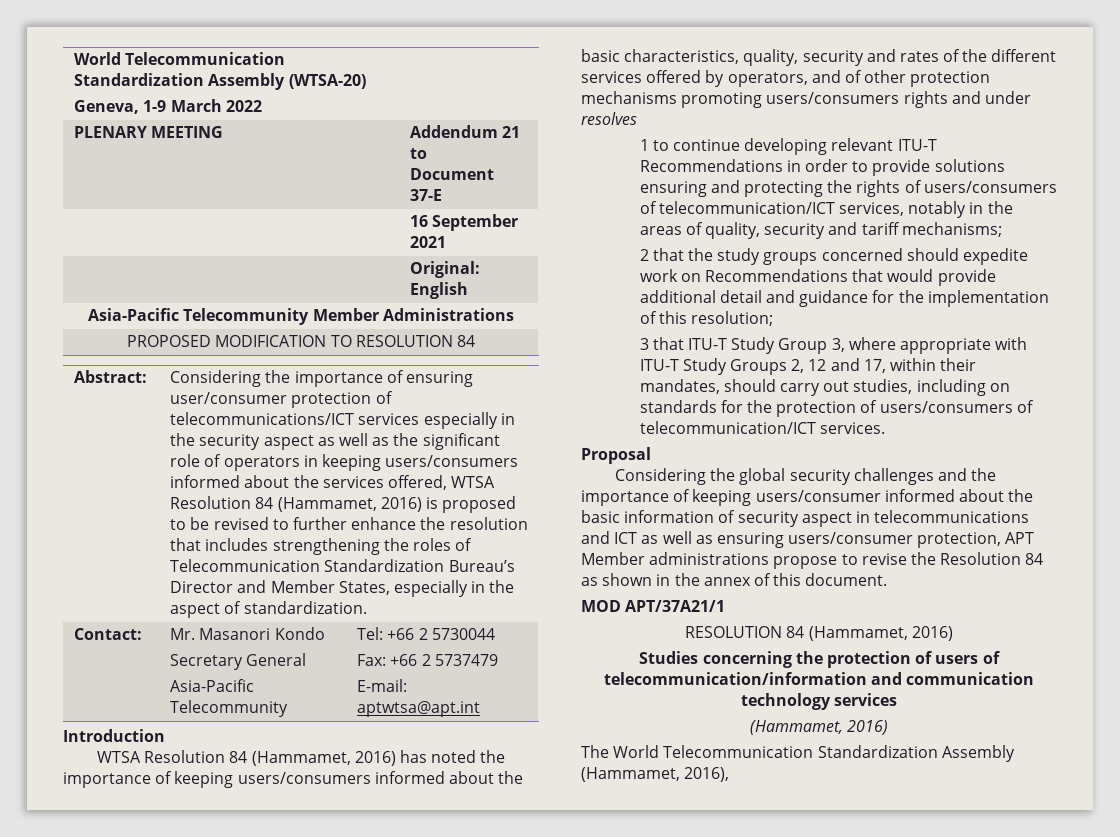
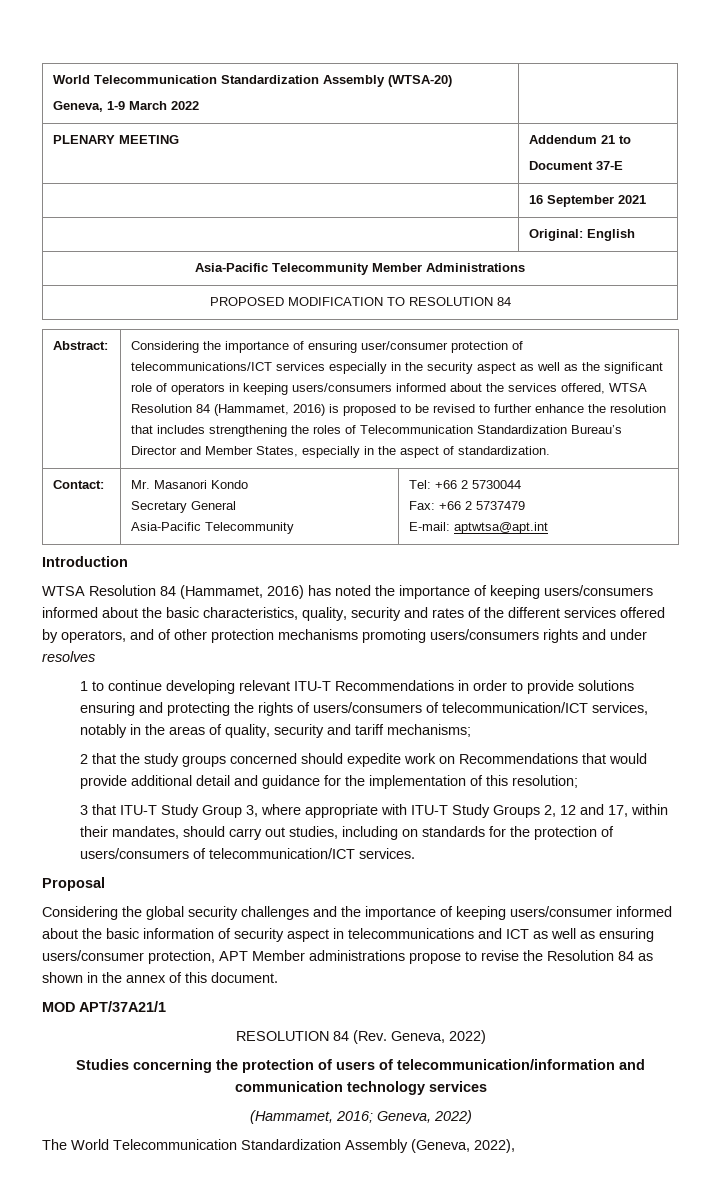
[808,626,953,641] (Hammamet, 2016) -> [352,1030,486,1044] (Rev. Geneva, 2022)
[847,720,889,735] 2016) -> [335,1110,472,1124] 2016; Geneva, 2022)
[581,767,730,782] (Hammamet, 2016), -> [411,1139,515,1153] (Geneva, 2022),

